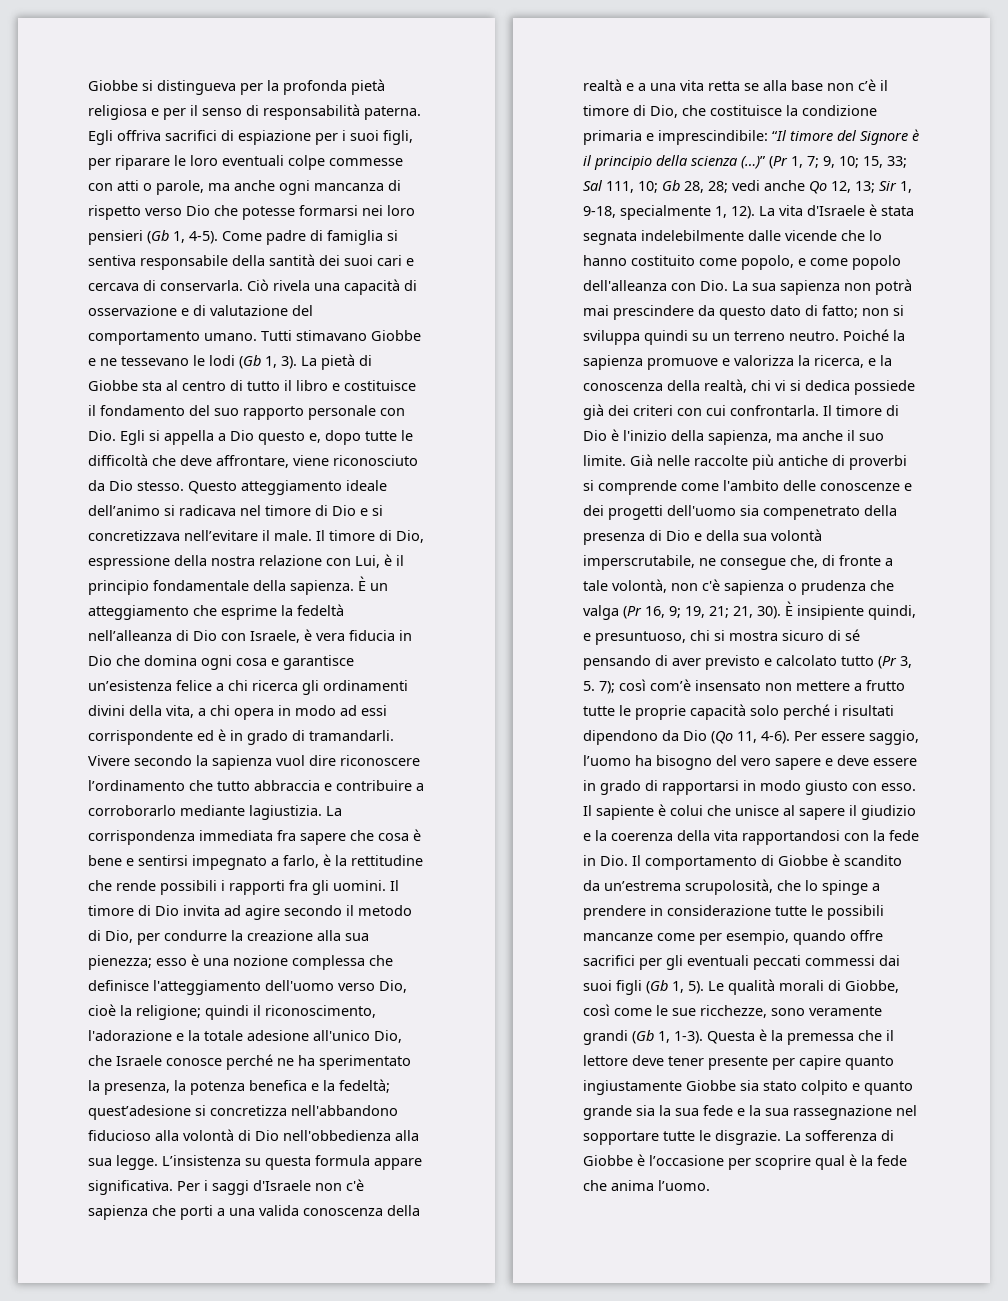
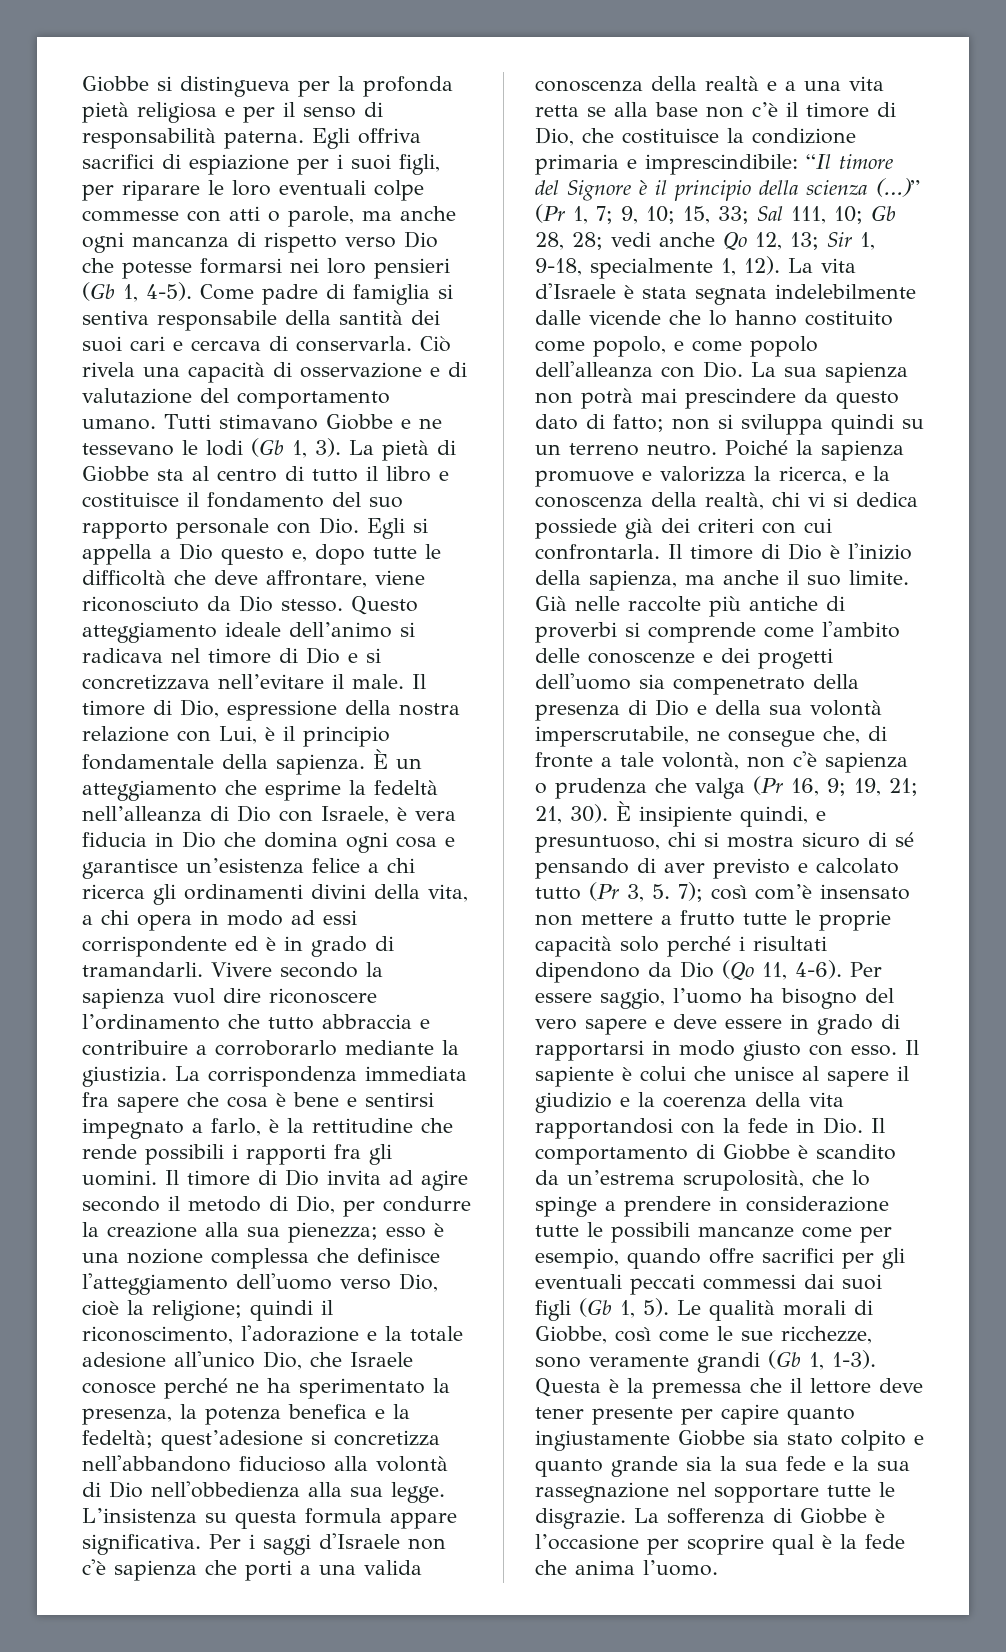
[249,805,322,820] lagiustizia. -> [442,1040,459,1055] [82,1066,167,1087] la giustizia.

